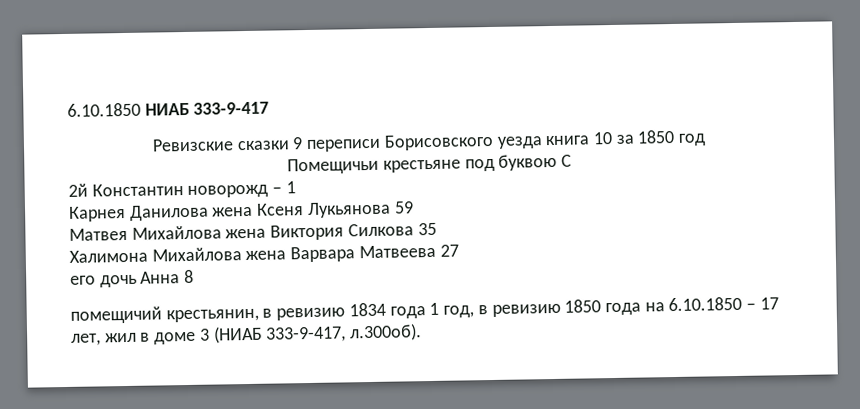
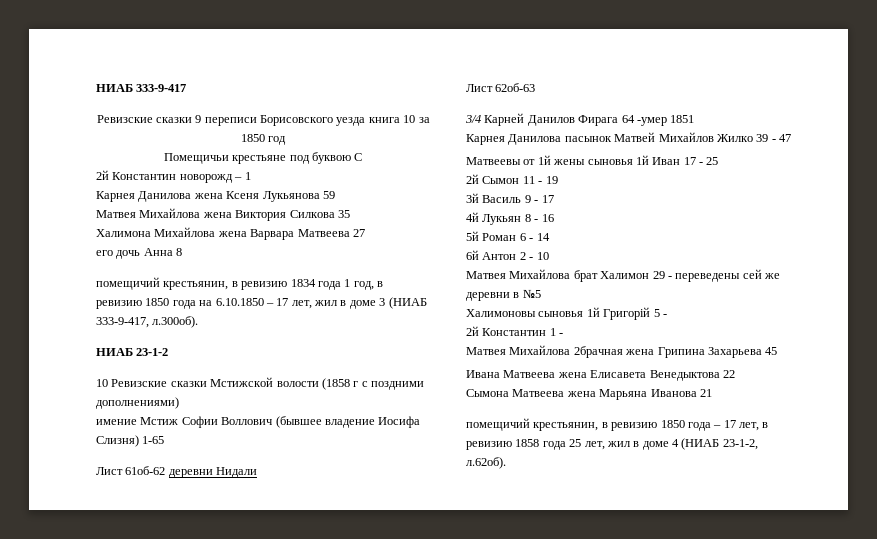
[67,102,141,117] 6.10.1850 -> (96, 88) none
(423, 332) none -> [96,348,169,356] [96,377,424,390] [96,397,179,409] [96,416,421,428] [96,435,165,447] [96,466,258,478] [466,83,536,92] [465,113,695,126] [466,132,791,145] [466,155,719,165] [466,174,558,184] [466,193,554,203] [466,212,554,225] [466,231,550,241] [466,250,549,260] [466,269,780,282] [466,289,541,301] [466,307,667,320] [466,326,564,336] [466,345,778,358] [466,370,735,381] [466,389,712,400] [466,418,769,431] [466,438,758,450] [466,457,506,469] // НИАБ 23-1-2 // 10 Ревизские сказки Мстижской волости (1858 г с поздними дополнениями) // имение Мстиж Софии Воллович (бывшее владение Иосифа Слизня) 1-65 // Лист 61об-62 деревни Нидали // Лист 62об-63 // 3/4 Карней Данилов Фирага 64 -умер 1851 // Карнея Данилова пасынок Матвей Михайлов Жилко 39 - 47 // Матвеевы от 1й жены сыновья 1й Иван 17 - 25 // 2й Сымон 11 - 19 // 3й Василь 9 - 17 // 4й Лукьян 8 - 16 // 5й Роман 6 - 14 // 6й Антон 2 - 10 // Матвея Михайлова брат Халимон 29 - переведены сей же деревни в №5 // Халимоновы сыновья 1й Григорiй 5 - // 2й Константин 1 - // Матвея Михайлова 2брачная жена Грипина Захарьева 45 // Ивана Матвеева жена Елисавета Венедыктова 22 // Сымона Матвеева жена Марьяна Иванова 21 // помещичий крестьянин, в ревизию 1850 года – 17 лет, в ревизию 1858 года 25 лет, жил в доме 4 (НИАБ 23-1-2, л.62об).

